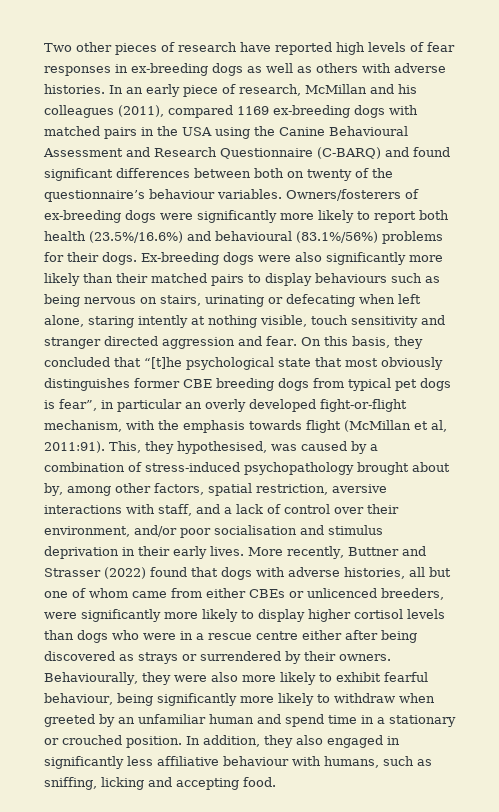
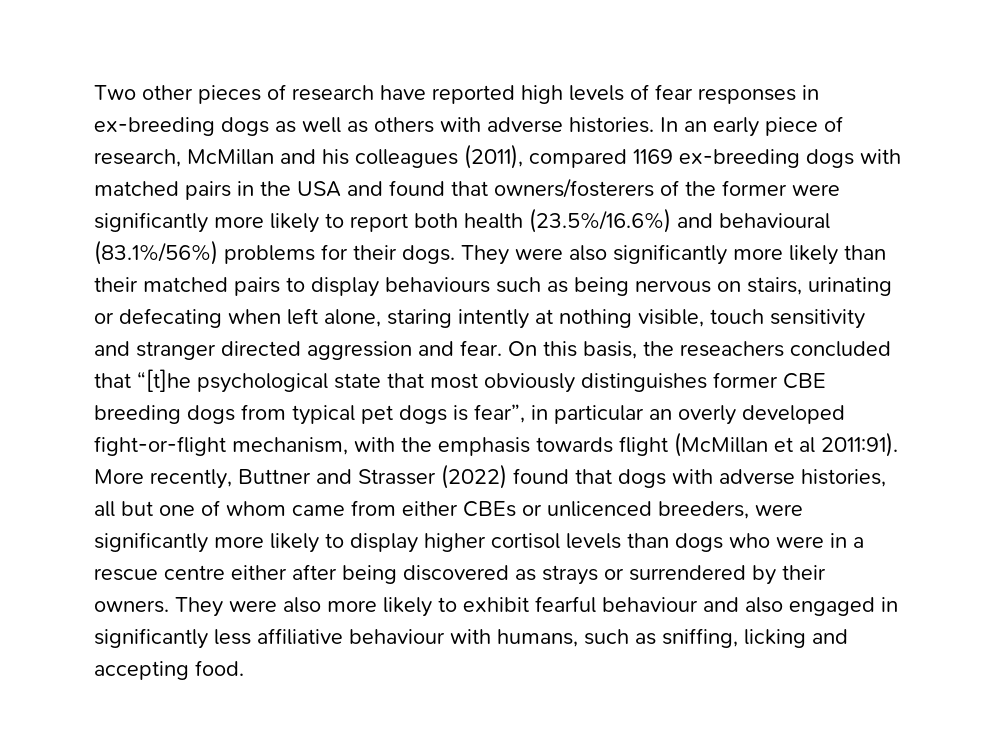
[215,126,408,139] [43,147,450,159] [44,168,393,181] [44,189,419,202] [44,210,156,223] using the Canine Behavioural Assessment and Research Questionnaire (C-BARQ) and found significant differences between both on twenty of the questionnaire’s behaviour variables. Owners/fosterers of ex-breeding dogs -> [347,178,787,198] and found that owners/fosterers of the former
[141,252,254,265] Ex-breeding dogs -> [461,245,509,265] They
[393,336,423,349] they -> [643,341,784,357] the reseachers
[431,420,447,432] [44,441,378,454] [44,462,450,475] [44,483,387,496] [44,504,399,516] [44,525,383,538] [44,546,244,559] al, 2011:91). This, they hypothesised, was caused by a combination of stress-induced psychopathology brought about by, among other factors, spatial restriction, aversive interactions with staff, and a lack of control over their environment, and/or poor socialisation and stimulus deprivation in their early lives. -> [799,432,898,457] al 2011:91).
[44,672,171,685] Behaviourally, they -> [175,597,223,617] They
[44,693,435,706] [44,714,456,727] [44,735,293,748] behaviour, being significantly more likely to withdraw when greeted by an unfamiliar human and spend time in a stationary or crouched position. In addition, they -> [602,597,739,612] behaviour and

